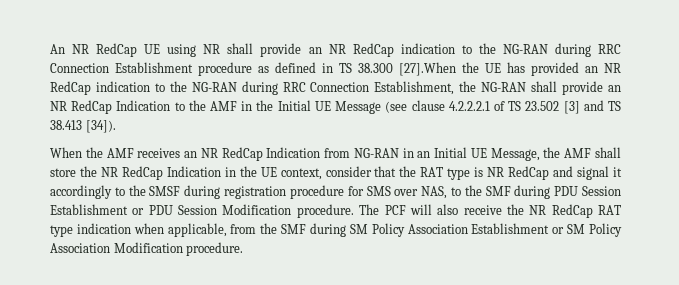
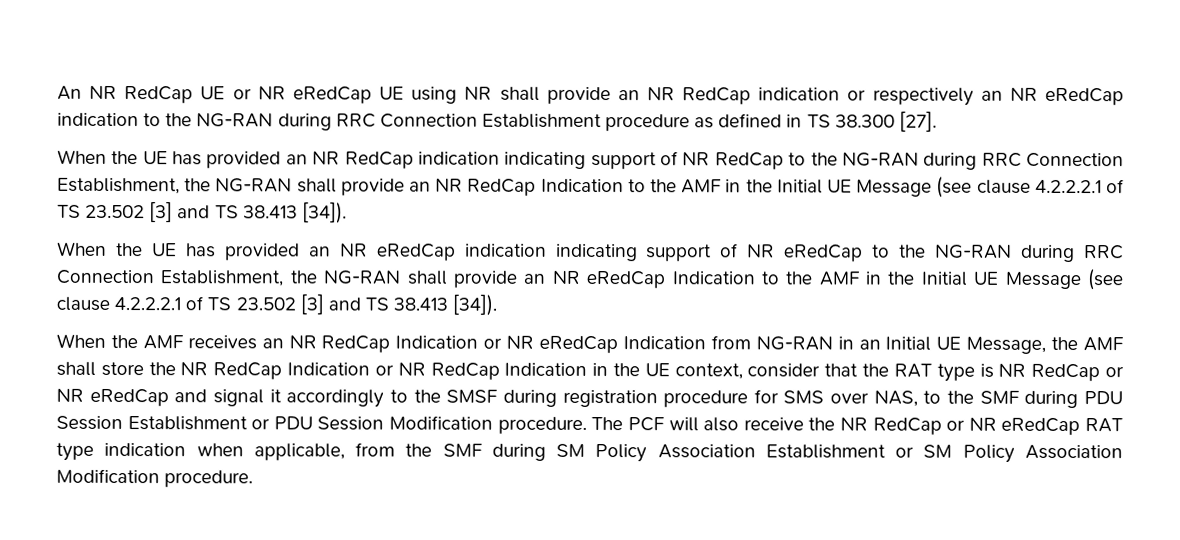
(161, 49) none -> [232,86,405,104] or NR eRedCap UE
(455, 48) none -> [847,87,1124,106] [57,112,139,127] or respectively an NR eRedCap indication
[399,62,456,76] [27].When -> [898,111,937,132] [57,149,107,164] [27]. // When
(150, 86) none -> [504,151,784,170] indicating support of NR RedCap
(116, 126) none -> [57,241,1124,263] [56,269,1125,291] [56,294,498,316] // When the UE has provided an NR eRedCap indication indicating support of NR eRedCap to the NG-RAN during RRC Connection Establishment, the NG-RAN shall provide an NR eRedCap Indication to the AMF in the Initial UE Message (see clause 4.2.2.2.1 of TS 23.502 [3] and TS 38.413 [34]).
(321, 152) none -> [483,335,706,354] or NR eRedCap Indication
(221, 171) none -> [374,362,588,380] or NR RedCap Indication
(550, 173) none -> [1105,366,1125,378] [56,388,169,407] or NR eRedCap
(593, 211) none -> [946,417,1081,436] or NR eRedCap

